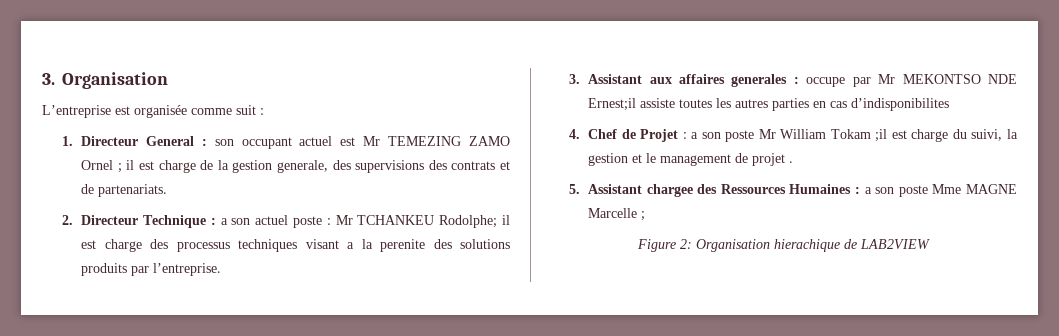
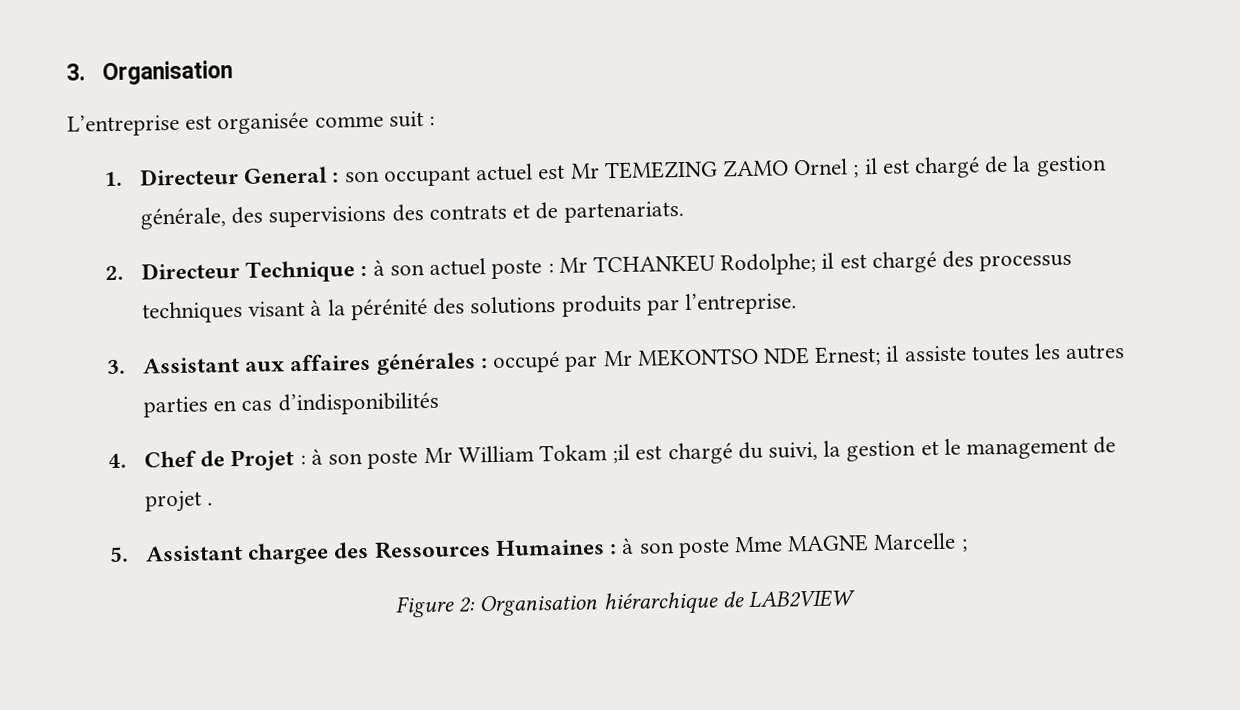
[158,160,196,173] charge -> [913,156,980,179] chargé
[276,160,328,173] generale, -> [140,207,227,230] générale,
[220,218,228,225] a -> [372,259,385,276] à
[104,239,142,252] charge -> [871,251,937,274] chargé
[347,239,426,252] a la perenite -> [310,298,428,321] à la pérénité
[731,74,846,87] generales : occupe -> [375,350,561,375] générales : occupé
[588,98,637,111] Ernest;il -> [814,345,900,366] Ernest; il
[851,98,950,111] d’indisponibilites -> [277,391,439,416] d’indisponibilités
[691,132,699,139] a -> [310,448,323,465] à
[911,129,949,142] charge -> [667,442,733,465] chargé
[864,187,872,194] a -> [621,537,635,554] à
[773,239,840,252] hierachique -> [602,591,719,616] hiérarchique

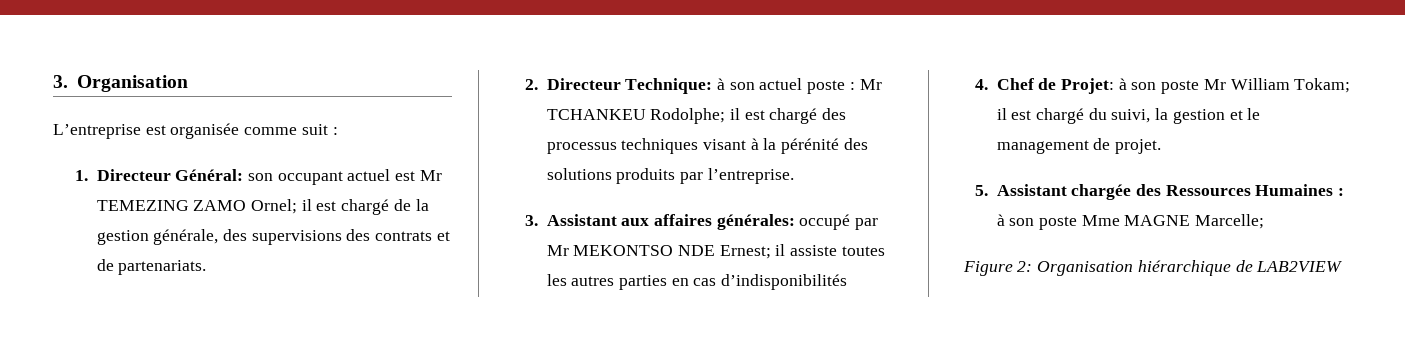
[244,166,340,184] General : -> [175,169,244,181] Général:
[793,158,860,178] Ornel ; -> [250,199,297,214] Ornel;
[245,260,368,283] Technique : -> [625,78,713,94] Technique:
[375,352,488,375] générales : -> [716,214,795,230] générales:
[230,449,306,472] Projet : -> [1060,78,1114,94] Projet:
[538,443,631,464] Tokam ;il -> [1294,78,1351,93] [996,108,1007,120] Tokam; il
[145,490,214,513] projet . -> [1114,139,1161,154] projet.
[247,542,330,565] chargee -> [1071,184,1132,200] chargée
[873,532,968,552] Marcelle ; -> [1195,214,1265,229] Marcelle;

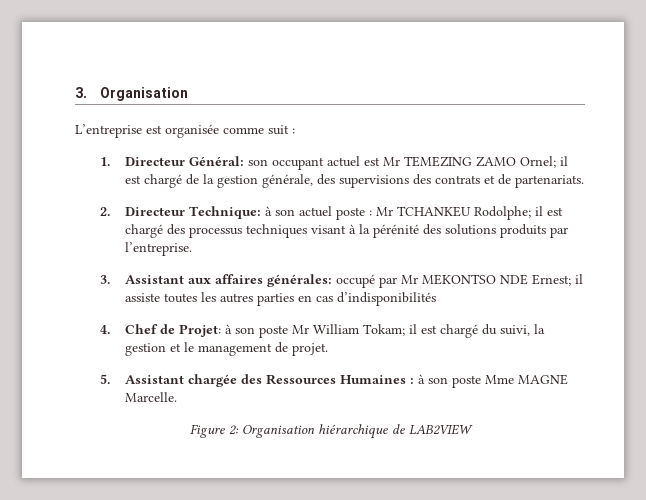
[1195,214,1265,229] Marcelle; -> [125,392,178,402] Marcelle.

